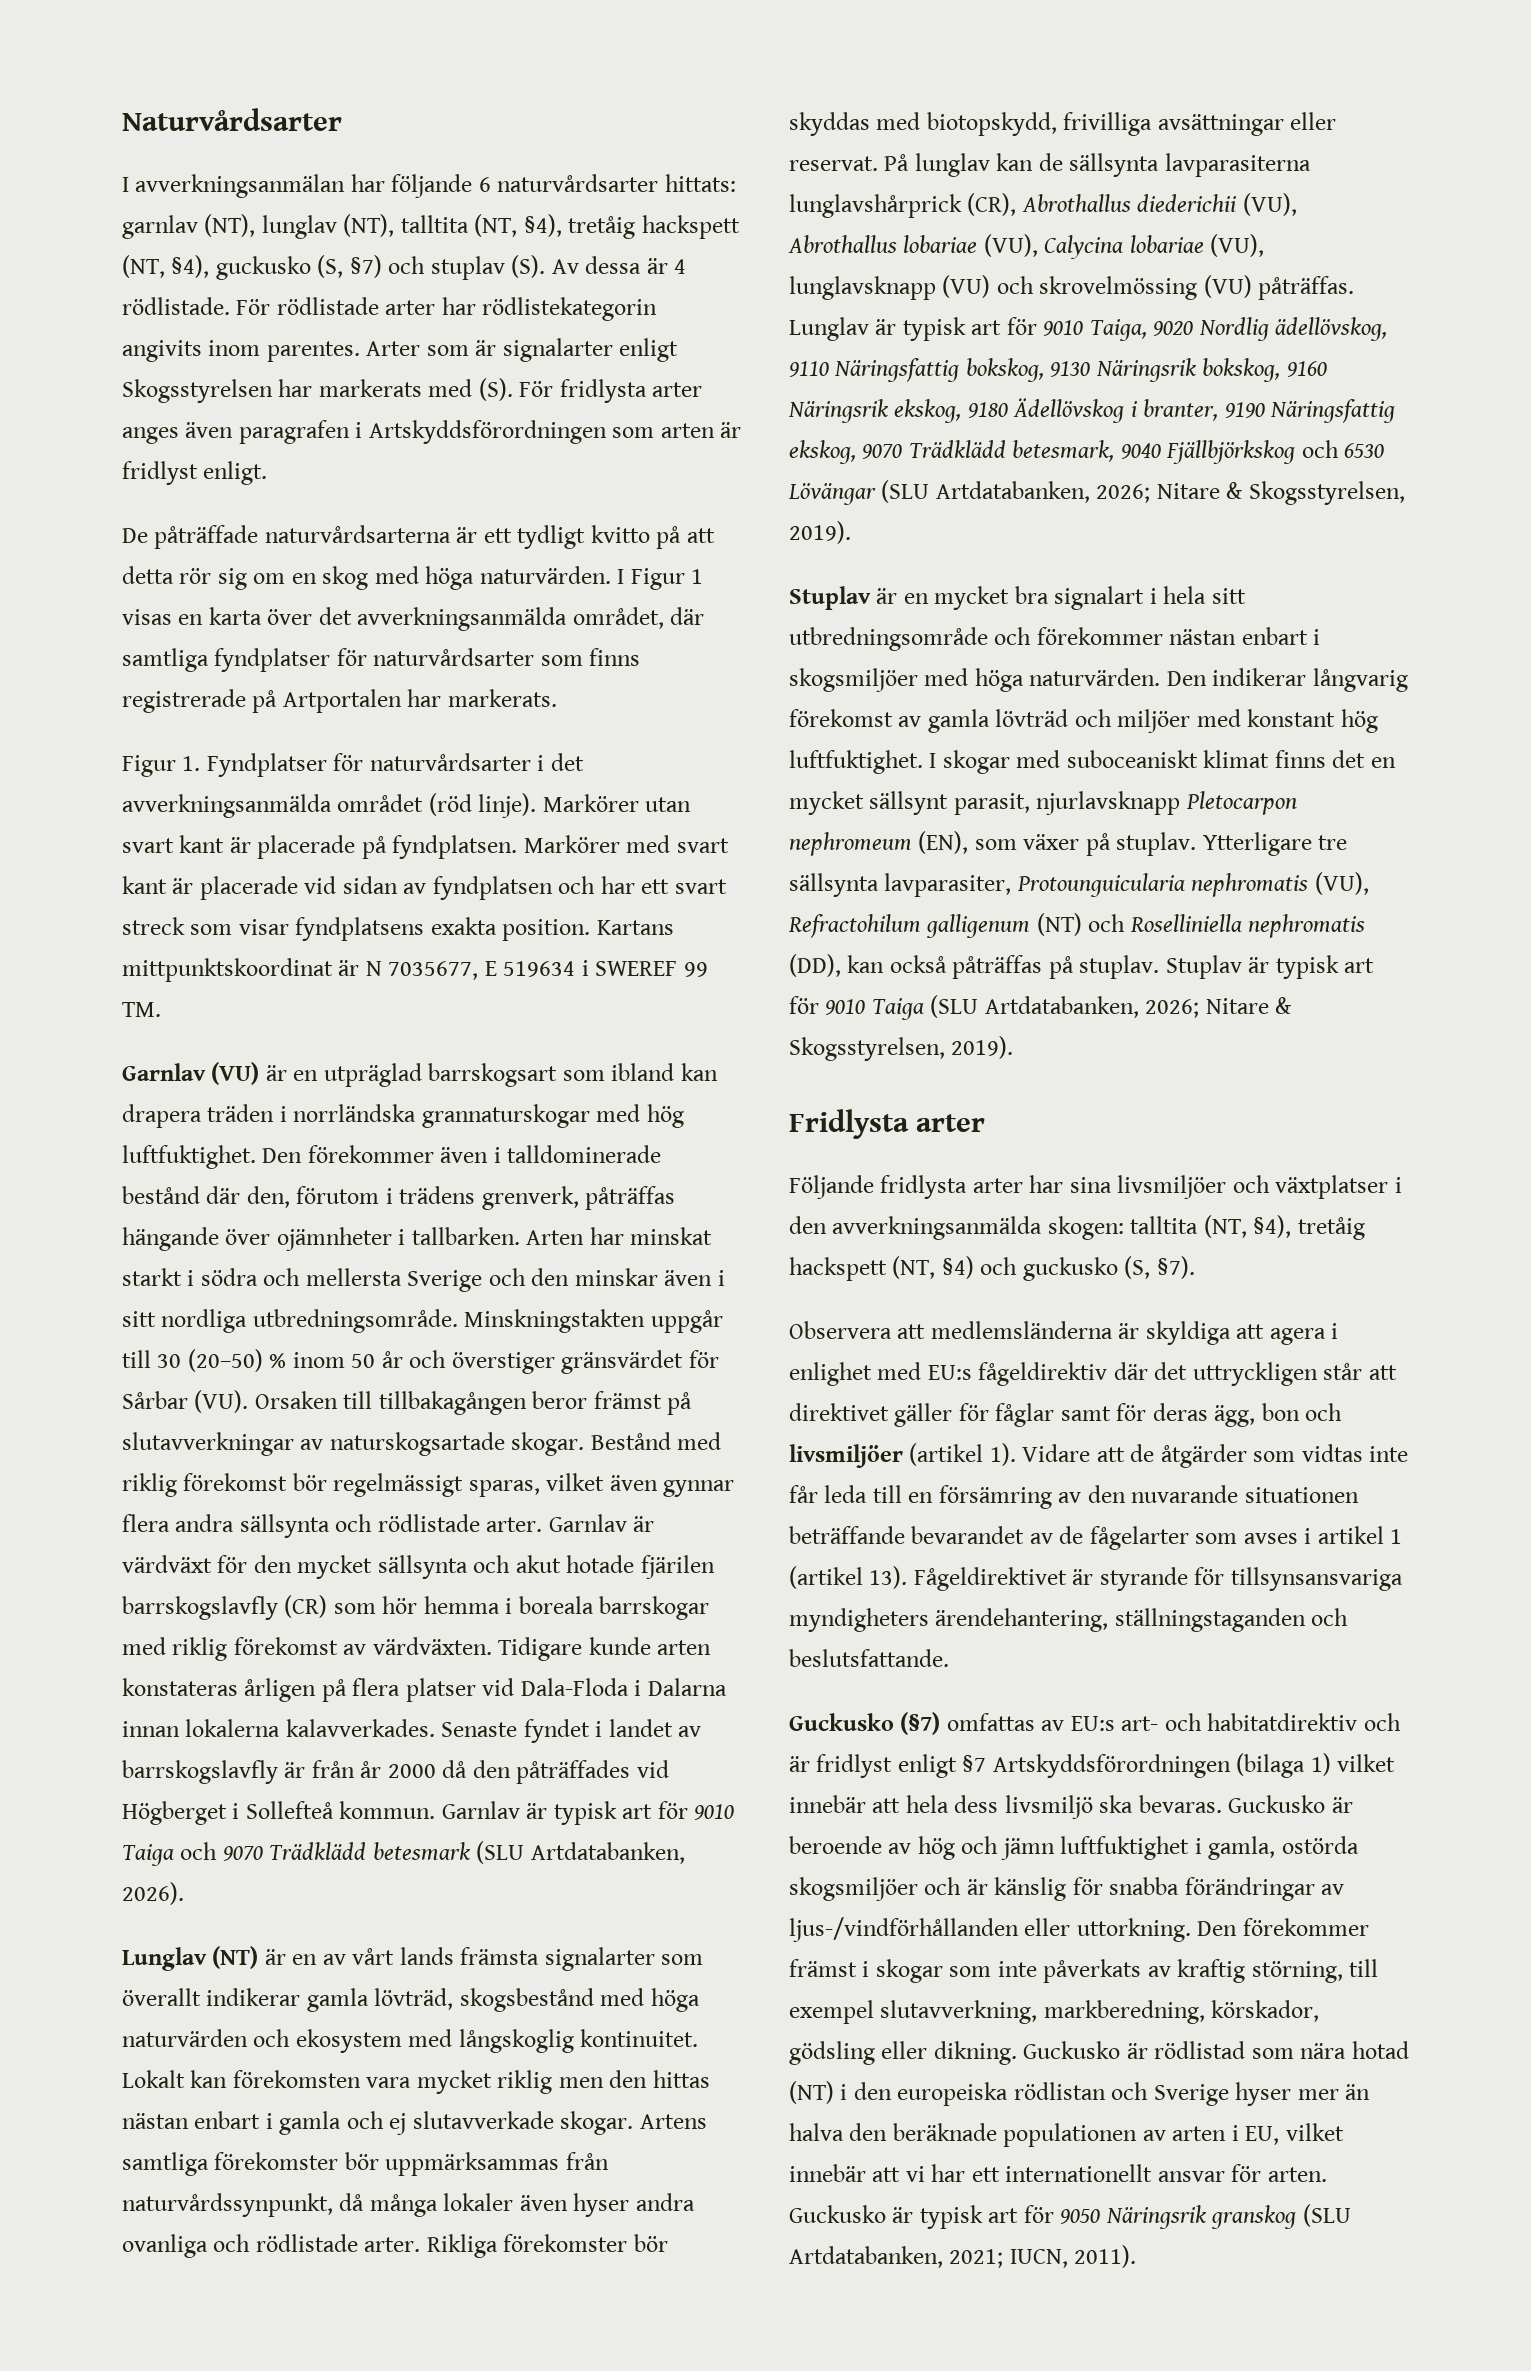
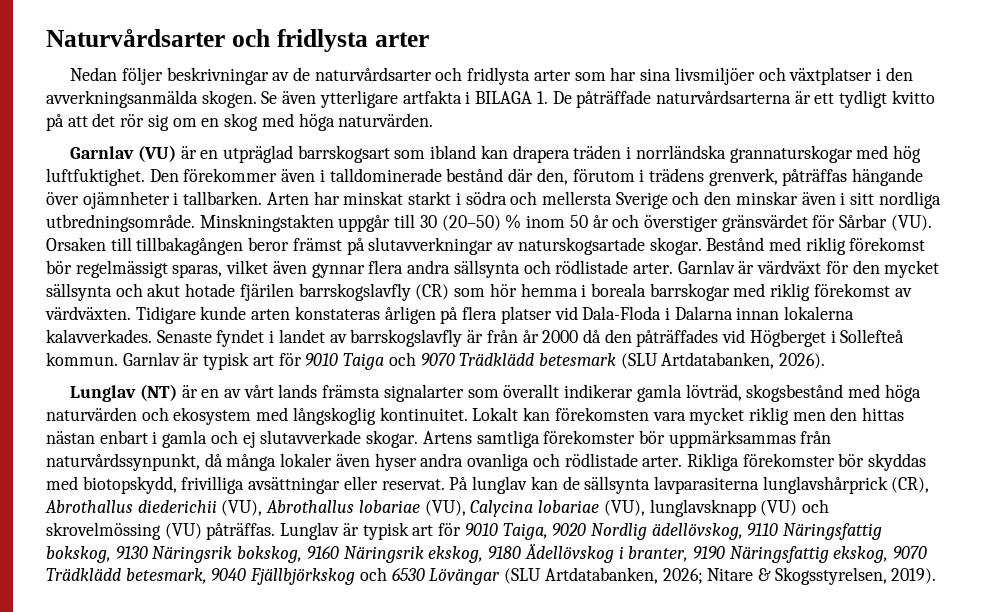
[122,174,736,198] [122,214,740,239] [122,255,687,280] [122,297,658,321] [122,338,679,362] [122,378,703,403] [122,420,742,444] [122,461,268,485] // I avverkningsanmälan har följande 6 naturvårdsarter hittats: garnlav (NT), lunglav (NT), talltita (NT, §4), tretåig hackspett (NT, §4), guckusko (S, §7) och stuplav (S). Av dessa är 4 rödlistade. För rödlistade arter har rödlistekategorin angivits inom parentes. Arter som är signalarter enligt Skogsstyrelsen har markerats med (S). För fridlysta arter anges även paragrafen i Artskyddsförordningen som arten är fridlyst enligt. // -> [231,29,429,52] [70,67,913,85] [46,90,548,108] och fridlysta arter // Nedan följer beskrivningar av de naturvårdsarter och fridlysta arter som har sina livsmiljöer och växtplatser i den avverkningsanmälda skogen. Se även ytterligare artfakta i BILAGA 1.
[122,566,174,584] detta -> [92,113,116,127] det
[617,568,704,590] [122,607,705,631] [122,648,641,672] [122,689,557,713] [122,753,584,777] [122,793,692,818] [122,835,729,859] [122,876,727,900] [122,917,674,941] [122,958,708,982] [122,1002,161,1017] I Figur 1 visas en karta över det avverkningsanmälda området, där samtliga fyndplatser för naturvårdsarter som finns registrerade på Artportalen har markerats. // Figur 1. Fyndplatser för naturvårdsarter i det avverkningsanmälda området (röd linje). Markörer utan svart kant är placerade på fyndplatsen. Markörer med svart kant är placerade vid sidan av fyndplatsen och har ett svart streck som visar fyndplatsens exakta position. Kartans mittpunktskoordinat är N 7035677, E 519634 i SWEREF 99 TM. -> (434, 120) none
[789,586,1246,610] [789,627,1321,651] [789,668,1408,692] [789,709,1378,733] [789,750,1396,774] [789,791,1297,815] [789,831,1348,856] [789,872,1369,897] [788,913,1366,938] [789,954,1375,979] [789,995,1293,1020] [789,1036,1014,1061] [789,1109,986,1139] [789,1175,1402,1199] [789,1215,1365,1240] [789,1256,1195,1281] [789,1321,1339,1345] [789,1362,1397,1386] [789,1403,1343,1427] [789,1443,1409,1468] [789,1485,1359,1509] [789,1526,1403,1550] [789,1566,1403,1591] [789,1608,1349,1632] [789,1649,949,1667] [789,1712,1401,1735] [789,1753,1396,1778] [789,1795,1353,1819] [789,1836,1359,1860] [789,1877,1345,1901] [789,1917,1369,1942] [789,1959,1379,1983] [789,2000,1320,2024] [789,2041,1409,2065] [789,2081,1371,2106] [789,2123,1344,2147] [789,2164,1327,2182] [789,2204,1351,2229] [789,2245,1137,2268] // Stuplav är en mycket bra signalart i hela sitt utbredningsområde och förekommer nästan enbart i skogsmiljöer med höga naturvärden. Den indikerar långvarig förekomst av gamla lövträd och miljöer med konstant hög luftfuktighet. I skogar med suboceaniskt klimat finns det en mycket sällsynt parasit, njurlavsknapp Pletocarpon nephromeum (EN), som växer på stuplav. Ytterligare tre sällsynta lavparasiter, Protounguicularia nephromatis (VU), Refractohilum galligenum (NT) och Roselliniella nephromatis (DD), kan också påträffas på stuplav. Stuplav är typisk art för 9010 Taiga (SLU Artdatabanken, 2026; Nitare & Skogsstyrelsen, 2019). // Fridlysta arter // Följande fridlysta arter har sina livsmiljöer och växtplatser i den avverkningsanmälda skogen: talltita (NT, §4), tretåig hackspett (NT, §4) och guckusko (S, §7). // Observera att medlemsländerna är skyldiga att agera i enlighet med EU:s fågeldirektiv där det uttryckligen står att direktivet gäller för fåglar samt för deras ägg, bon och livsmiljöer (artikel 1). Vidare att de åtgärder som vidtas inte får leda till en försämring av den nuvarande situationen beträffande bevarandet av de fågelarter som avses i artikel 1 (artikel 13). Fågeldirektivet är styrande för tillsynsansvariga myndigheters ärendehantering, ställningstaganden och beslutsfattande. // Guckusko (§7) omfattas av EU:s art- och habitatdirektiv och är fridlyst enligt §7 Artskyddsförordningen (bilaga 1) vilket innebär att hela dess livsmiljö ska bevaras. Guckusko är beroende av hög och jämn luftfuktighet i gamla, ostörda skogsmiljöer och är känslig för snabba förändringar av ljus-/vindförhållanden eller uttorkning. Den förekommer främst i skogar som inte påverkats av kraftig störning, till exempel slutavverkning, markberedning, körskador, gödsling eller dikning. Guckusko är rödlistad som nära hotad (NT) i den europeiska rödlistan och Sverige hyser mer än halva den beräknade populationen av arten i EU, vilket innebär att vi har ett internationellt ansvar för arten. Guckusko är typisk art för 9050 Näringsrik granskog (SLU Artdatabanken, 2021; IUCN, 2011). -> (937, 576) none

